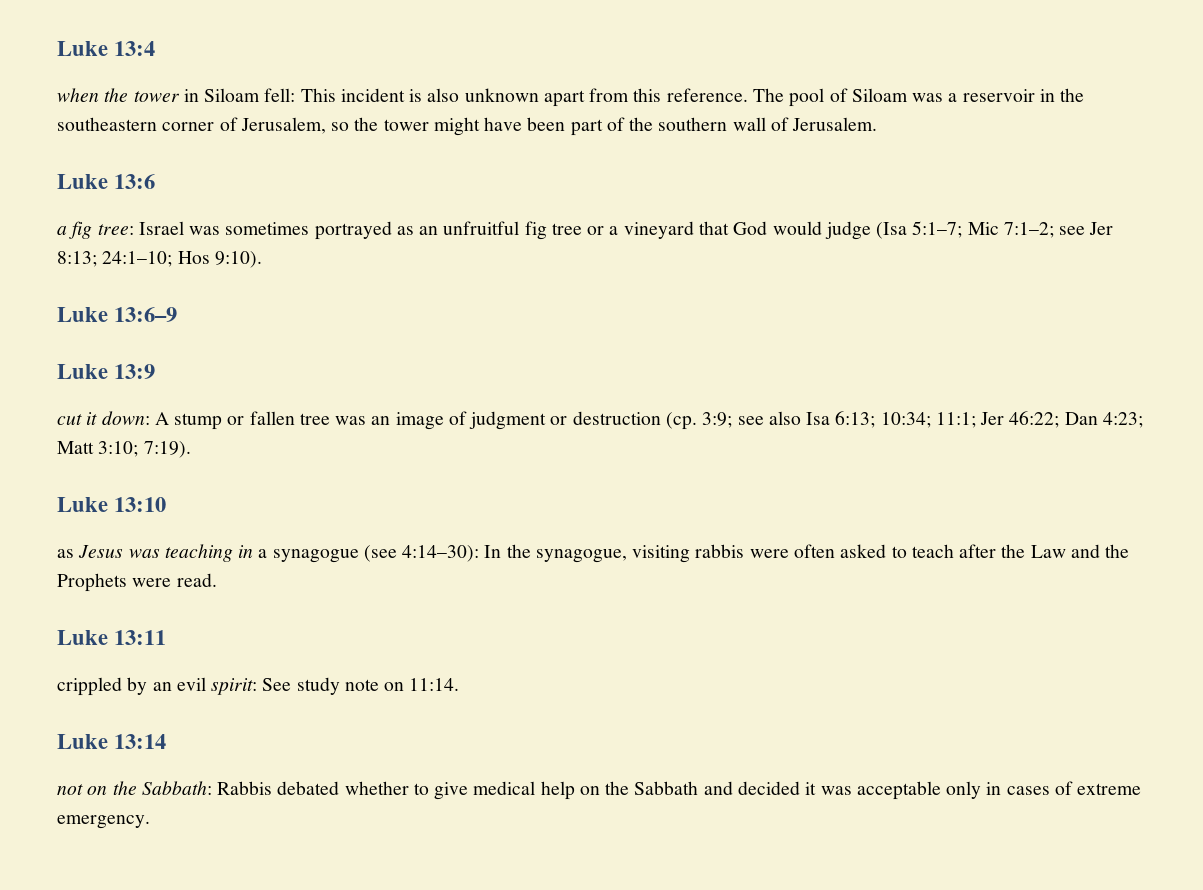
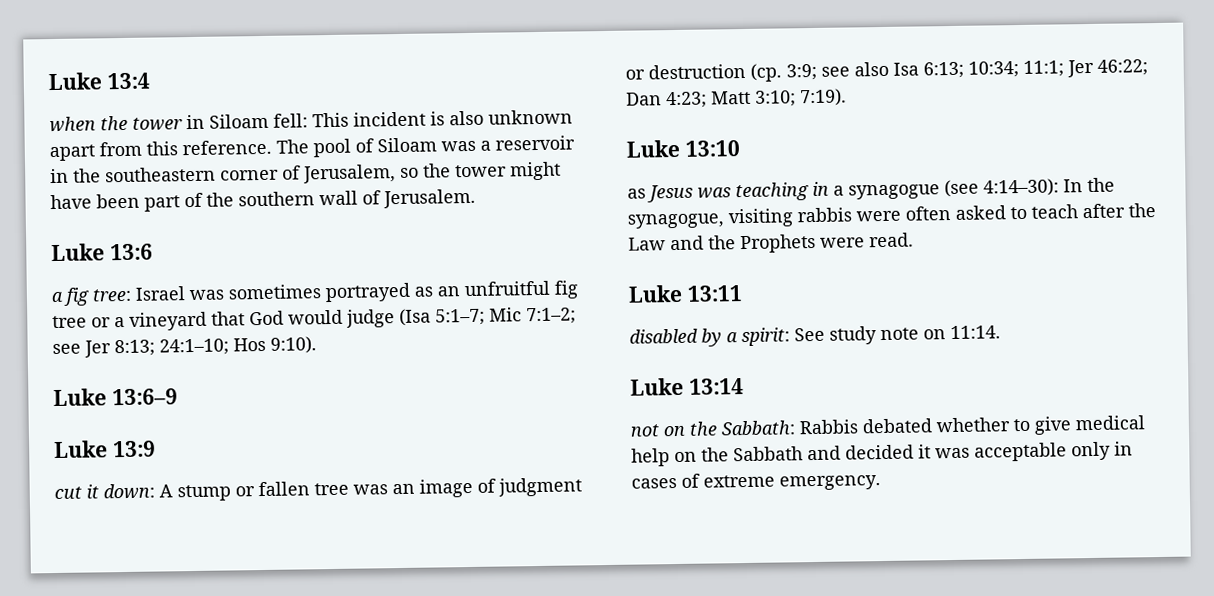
[57,677,206,696] crippled by an evil -> [629,328,738,347] disabled by a

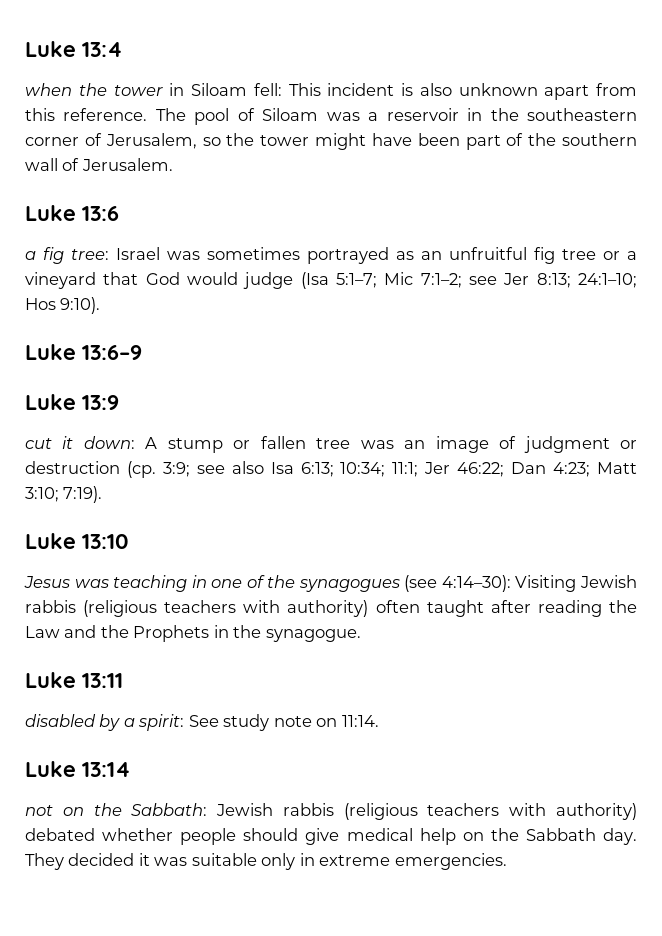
[627,188,646,199] as -> (129, 541) none
[833,177,1115,200] [627,203,1125,229] a synagogue (see 4:14–30): In the synagogue, visiting rabbis were often asked to teach after -> [211,575,637,592] [25,600,602,617] one of the synagogues (see 4:14–30): Visiting Jewish rabbis (religious teachers with authority) often taught after reading
[820,232,914,248] were read. -> [213,625,361,642] in the synagogue.
[799,417,1030,435] Rabbis debated whether to -> [216,803,637,820] [25,828,299,845] Jewish rabbis (religious teachers with authority) debated whether people should
[807,445,841,461] and -> [603,828,638,845] [25,853,64,870] day. They
[974,442,1067,462] acceptable -> [191,853,257,866] suitable
[631,473,881,491] cases of extreme emergency. -> [319,853,507,870] extreme emergencies.

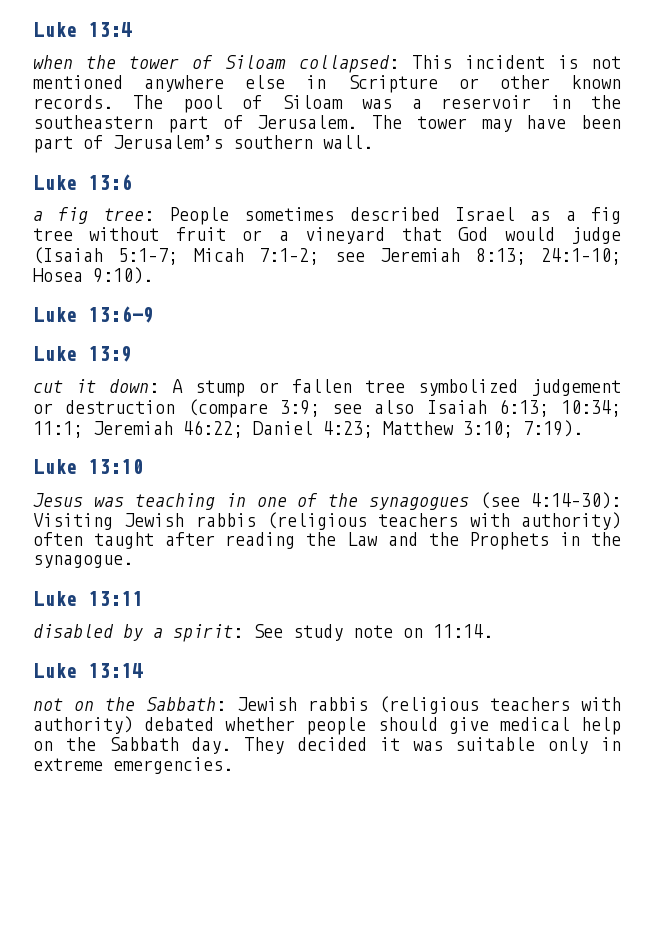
[169,83,637,100] [25,108,148,121] in Siloam fell: This incident is also unknown apart from this reference. -> [192,55,621,73] [33,75,621,93] [33,95,113,109] of Siloam collapsed: This incident is not mentioned anywhere else in Scripture or other known records.
[25,133,637,150] [25,158,173,171] corner of Jerusalem, so the tower might have been part of the southern wall of Jerusalem. -> [167,115,621,133] [33,135,373,153] part of Jerusalem. The tower may have been part of Jerusalem’s southern wall.
[116,247,596,264] Israel was sometimes portrayed as an unfruitful fig tree -> [169,207,621,225] [33,227,226,241] People sometimes described Israel as a fig tree without fruit
[300,272,414,289] (Isa 5:1–7; Mic -> [33,247,244,265] (Isaiah 5:1–7; Micah
[503,273,530,285] Jer -> [380,248,461,262] Jeremiah
[25,298,56,310] Hos -> [33,268,83,282] Hosea
[360,436,610,453] was an image of judgment -> [417,379,621,396] symbolized judgement
[126,461,156,478] (cp. -> [187,399,268,418] (compare
[270,462,294,474] Isa -> [426,400,487,414] Isaiah
[424,462,637,477] Jer 46:22; Dan 4:23; Matt -> [93,420,454,438] Jeremiah 46:22; Daniel 4:23; Matthew

